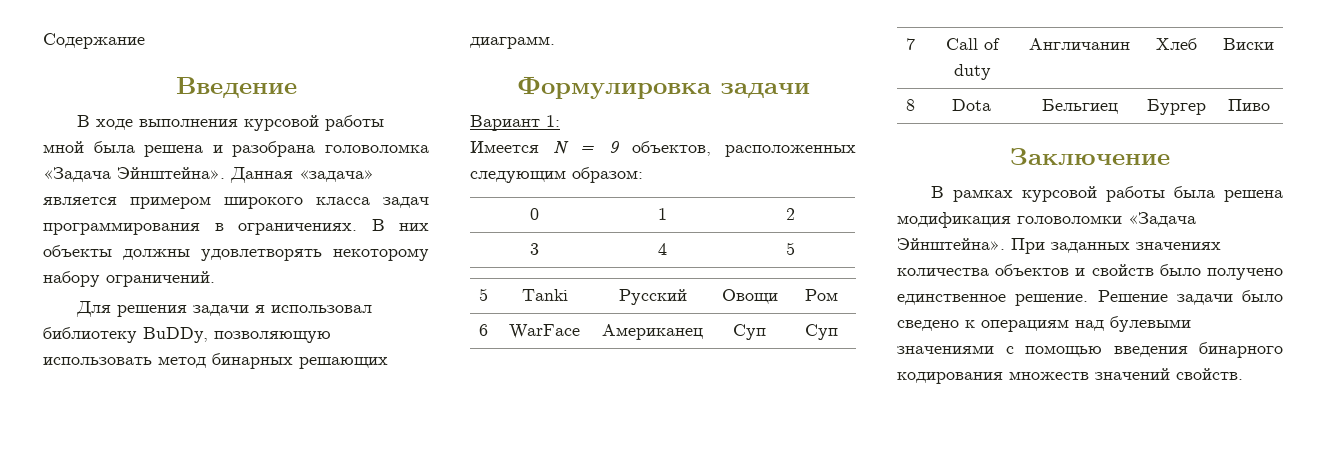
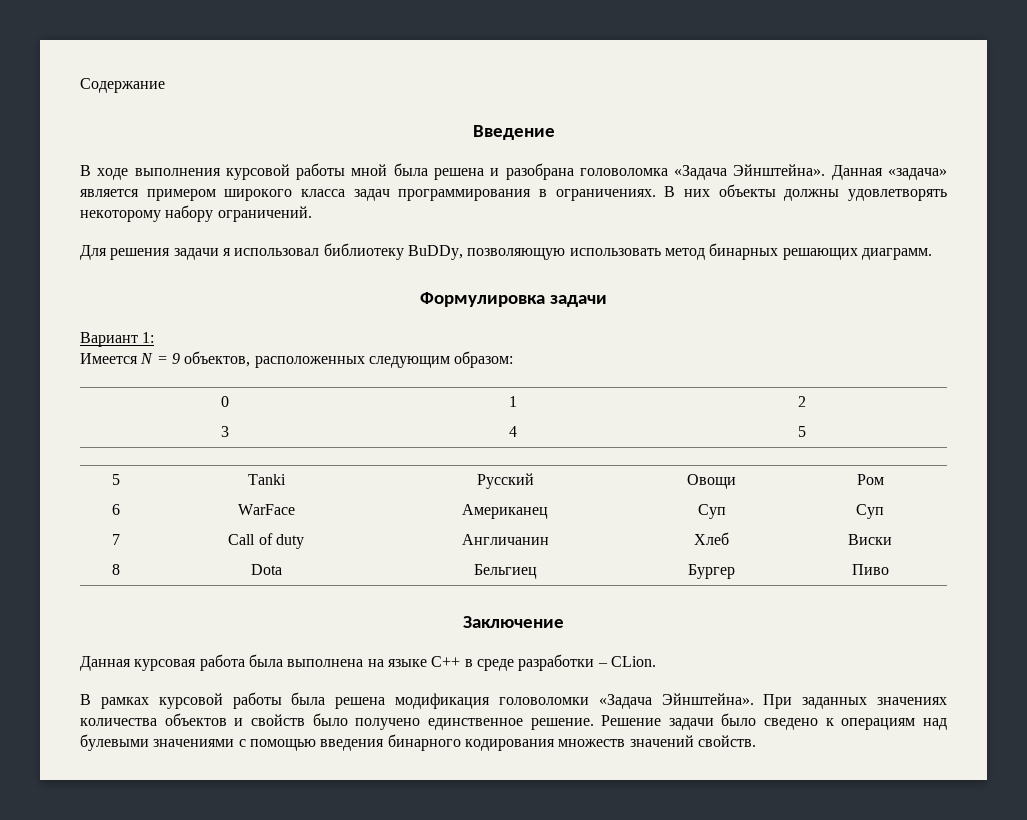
(1170, 157) none -> [80,654,656,671] // Данная курсовая работа была выполнена на языке С++ в среде разработки – CLion.

